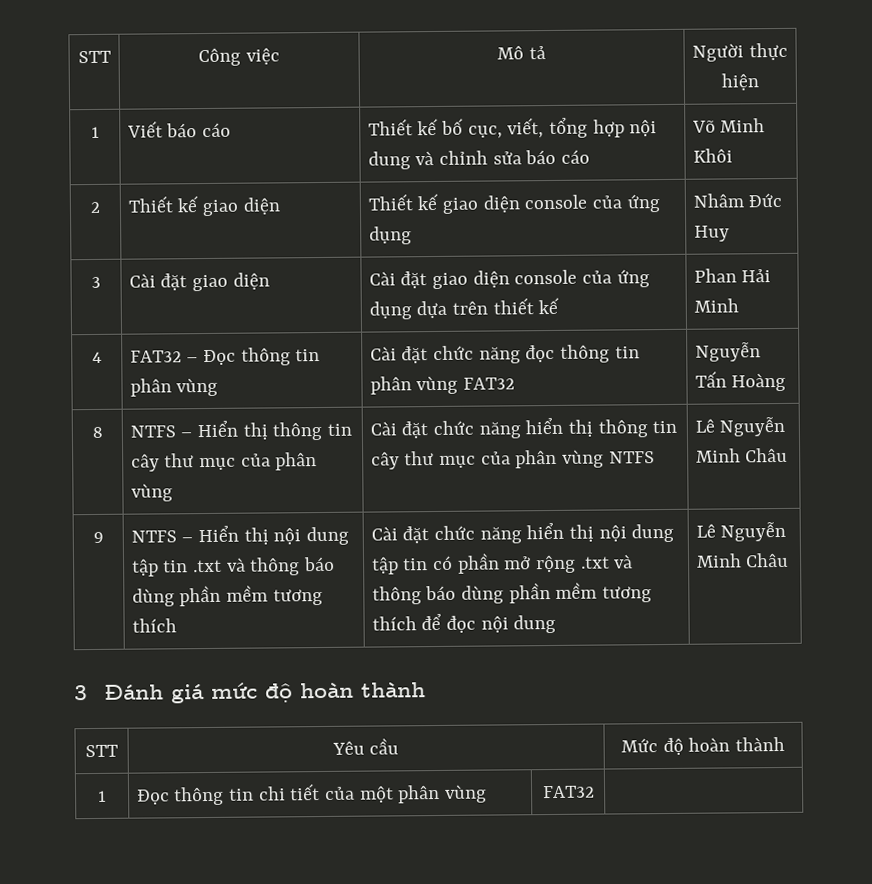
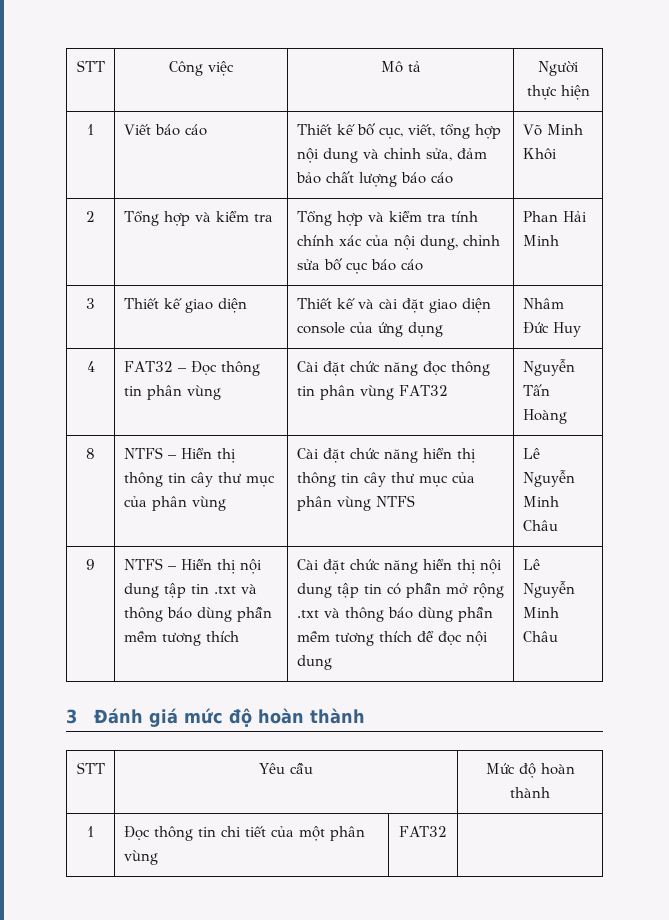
[492,151,522,165] sửa -> [425,148,487,161] [295,171,397,187] sửa, đảm bảo chất lượng
(100, 207) none -> [123,211,273,226] [296,211,478,226] [296,235,500,250] [296,258,423,274] [522,211,587,222] [522,235,559,246] [86,298,95,309] | Tổng hợp và kiểm tra | Tổng hợp và kiểm tra tính chính xác của nội dung, chỉnh sửa bố cục báo cáo | Phan Hải Minh // 3
(439, 202) none -> [357,298,424,313] và cài đặt
[91,276,101,288] [128,272,270,292] [368,269,650,290] [368,297,560,320] [693,268,772,283] [693,298,739,313] // 3 | Cài đặt giao diện | Cài đặt giao diện console của ứng dụng dựa trên thiết kế | Phan Hải Minh -> (581, 329) none

